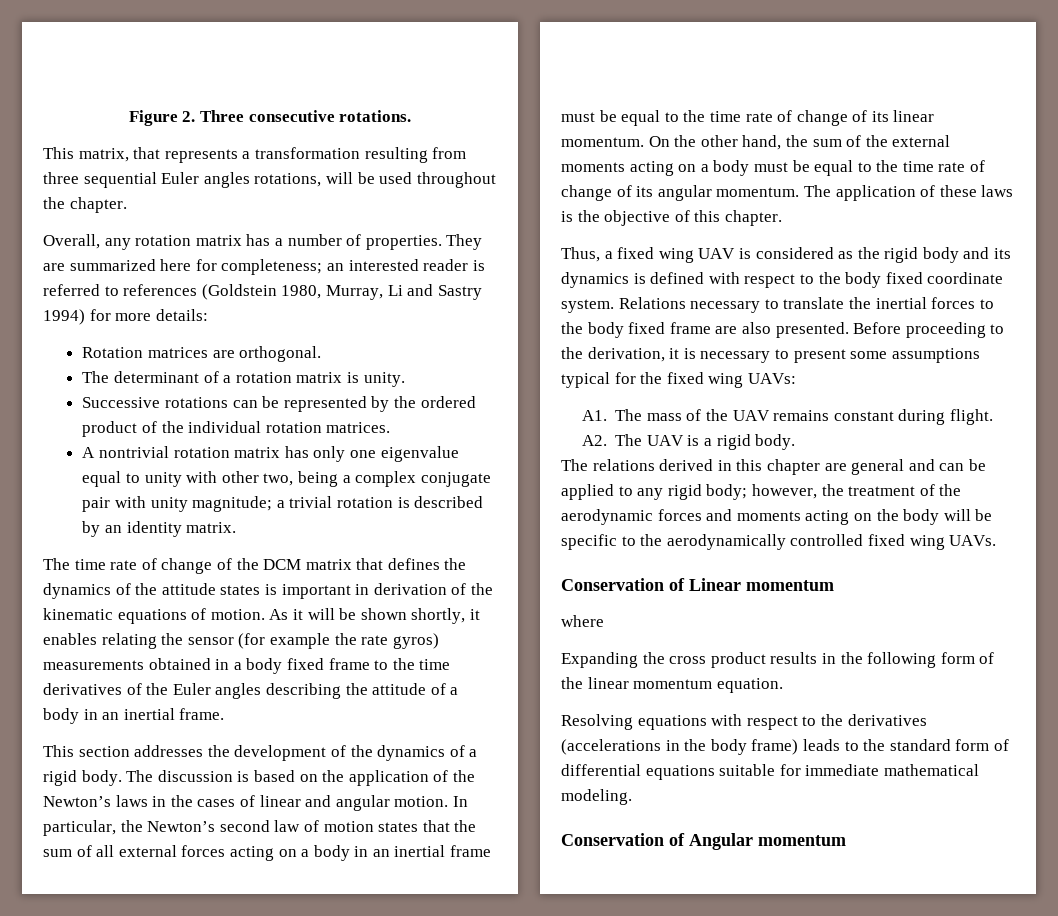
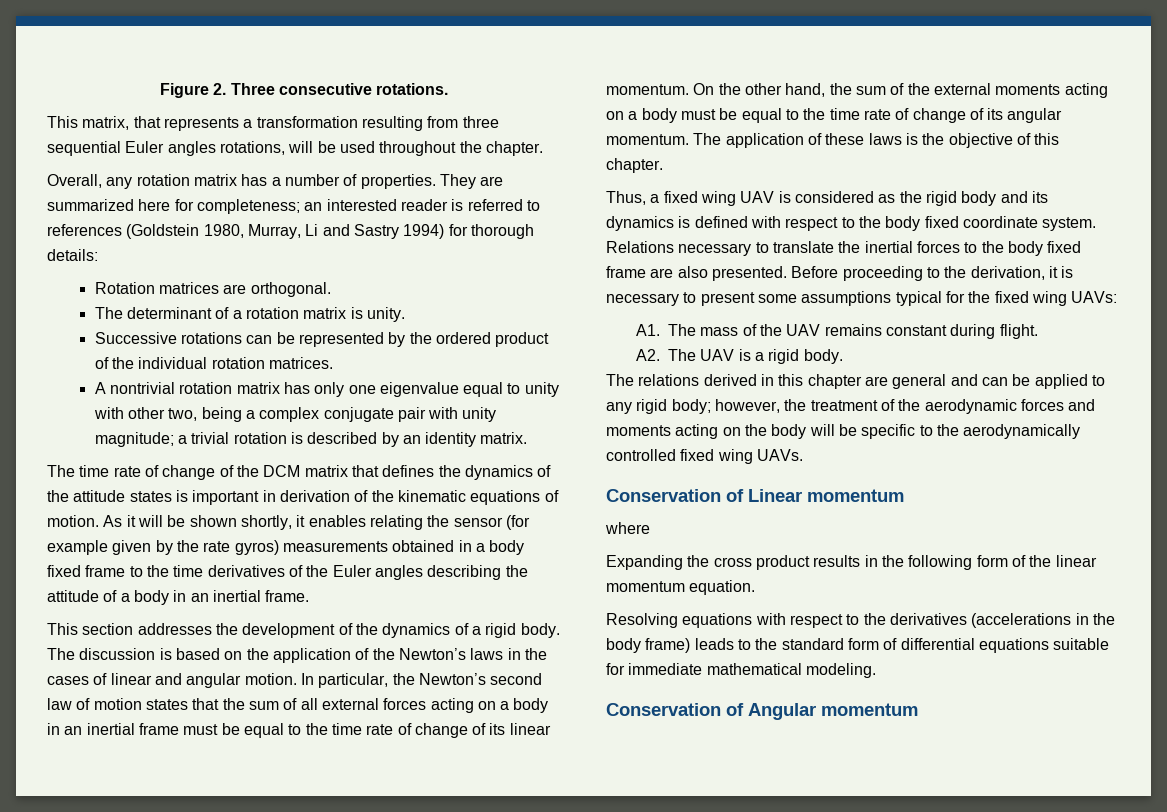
[115,313,152,321] more -> [470,224,534,239] thorough
(330, 641) none -> [112,540,173,555] given by

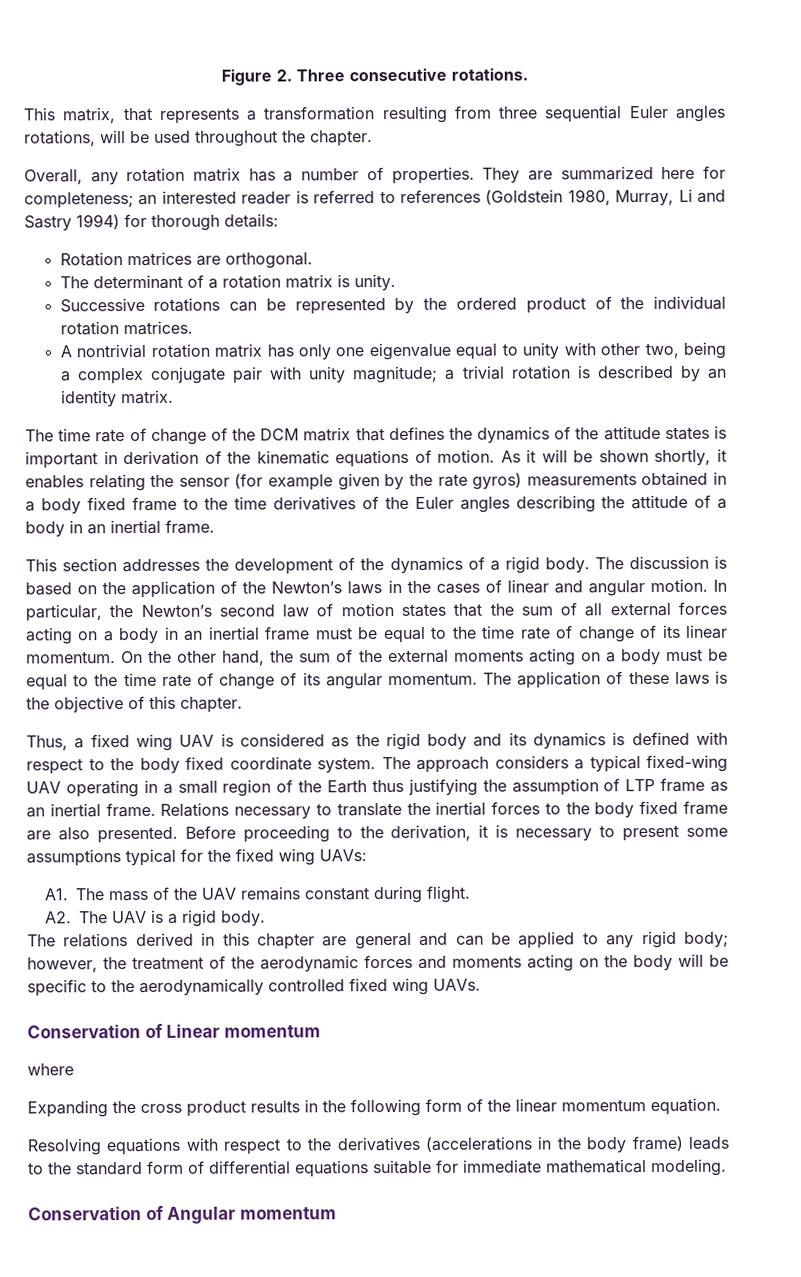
(1097, 224) none -> [381,754,728,773] [26,777,728,798] [26,802,156,818] The approach considers a typical fixed-wing UAV operating in a small region of the Earth thus justifying the assumption of LTP frame as an inertial frame.

